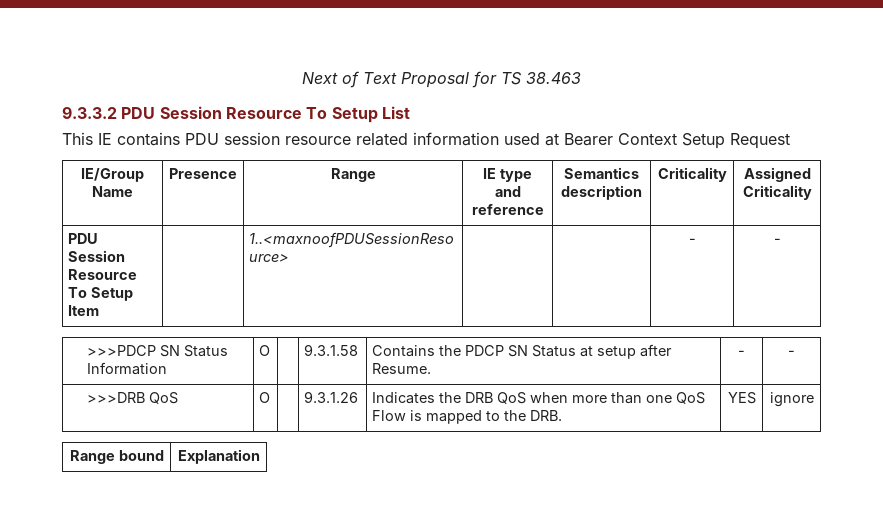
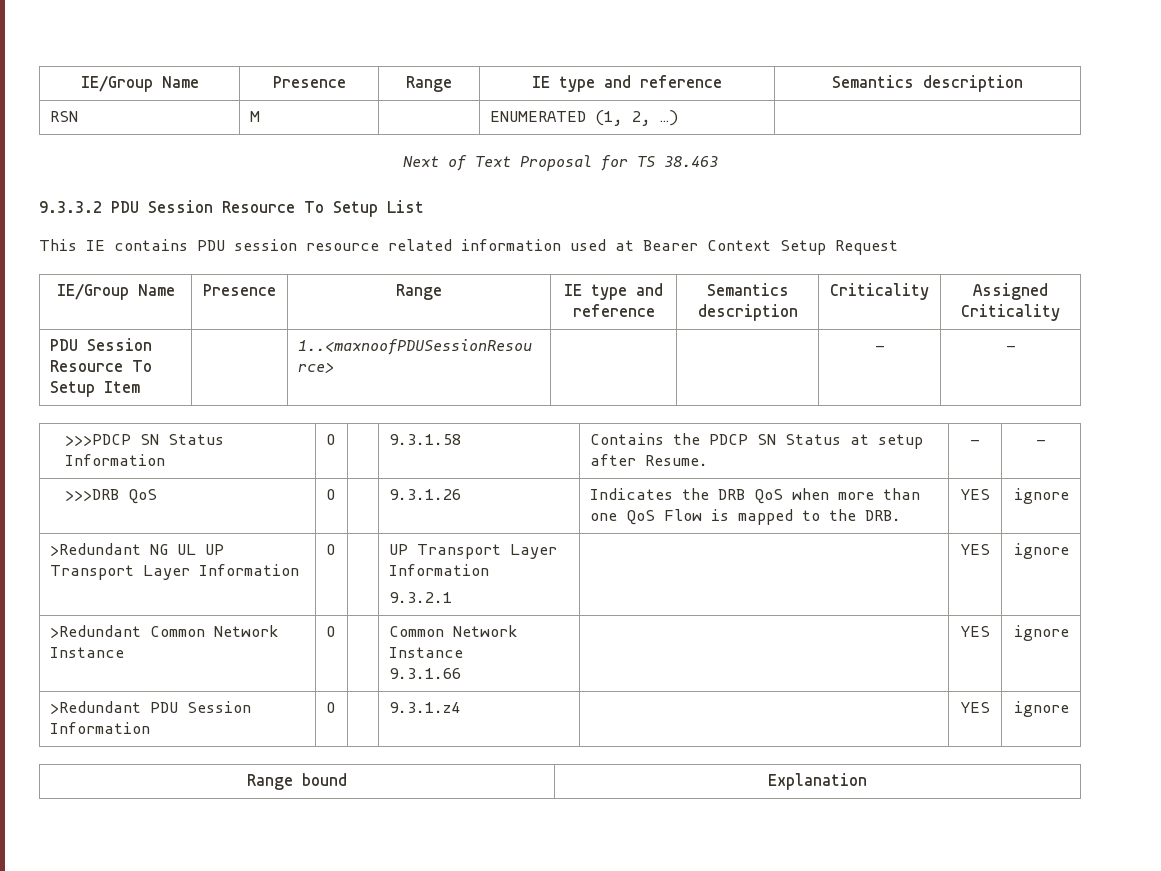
(302, 78) none -> [80,75,199,92] [272,76,346,88] [406,76,452,92] [532,75,722,92] [832,75,1023,92] [50,111,79,122] [250,111,261,122] [490,110,679,126] IE/Group Name | Presence | Range | IE type and reference | Semantics description // RSN | M | | ENUMERATED (1, 2, …) | //
(814, 399) none -> [50,543,225,556] [50,564,300,580] [326,544,336,555] [389,544,558,559] [389,564,490,576] [389,592,453,603] [960,544,990,555] [1013,543,1069,559] [50,625,280,638] [50,647,125,658] [326,626,336,637] [389,625,519,637] [389,647,464,658] [389,668,462,679] [960,626,990,637] [1013,625,1069,641] [50,701,252,714] [50,722,151,734] [326,702,336,713] [389,702,461,713] [960,702,990,713] [1013,701,1069,717] // >Redundant NG UL UP Transport Layer Information | O | | UP Transport Layer Information // 9.3.2.1 | | YES | ignore // >Redundant Common Network Instance | O | | Common Network Instance // 9.3.1.66 | | YES | ignore // >Redundant PDU Session Information | O | | 9.3.1.z4 | | YES | ignore

